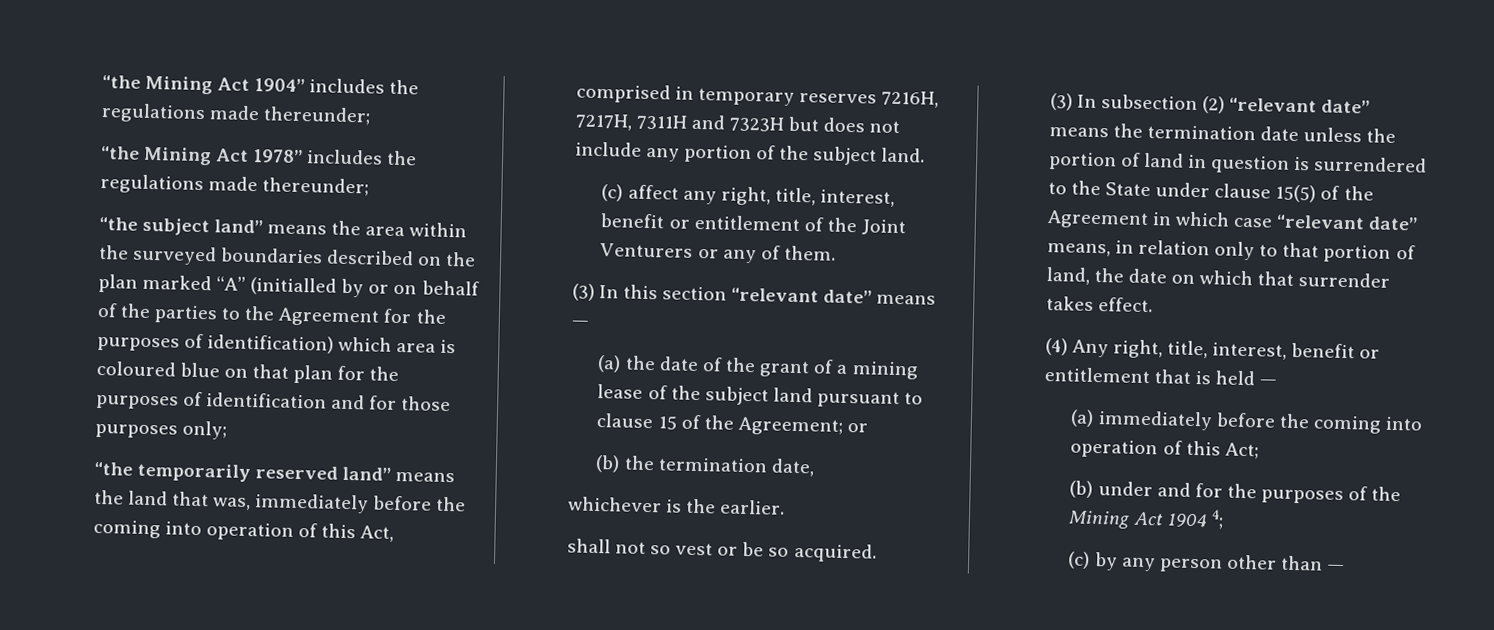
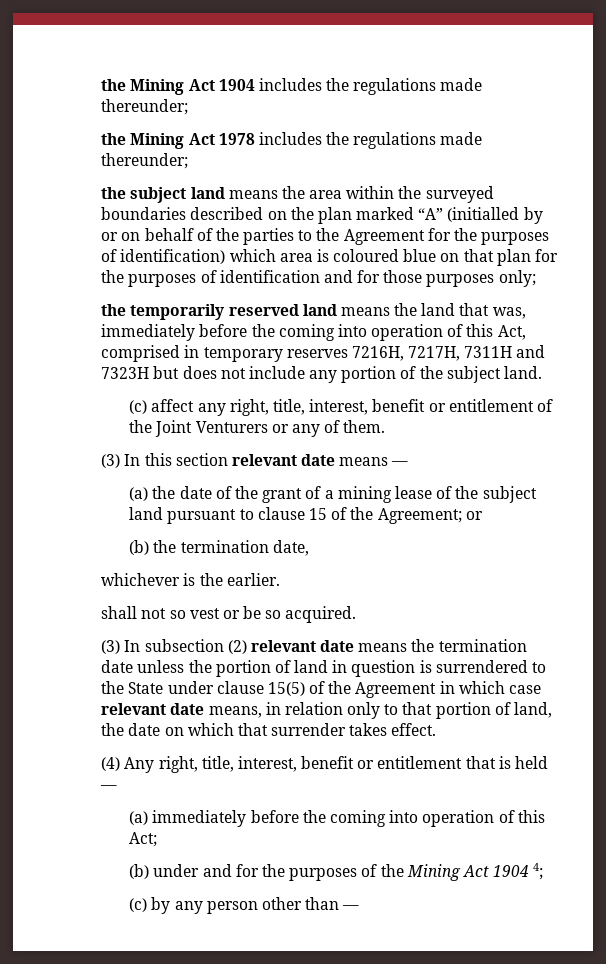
[101,75,420,95] [100,102,371,126] [100,145,418,166] [99,173,369,197] [98,216,263,237] “the Mining Act 1904” includes the regulations made thereunder; // “the Mining Act 1978” includes the regulations made thereunder; // “the subject land” -> [101,78,483,95] [101,99,189,115] [101,132,483,149] [101,153,189,169] [101,187,225,203] the Mining Act 1904 includes the regulations made thereunder; // the Mining Act 1978 includes the regulations made thereunder; // the subject land
[93,461,133,476] “the -> [101,304,127,316] the
[342,466,392,481] land” -> [302,304,337,316] land
[731,287,873,304] “relevant date” -> [231,454,336,466] relevant date
[1229,97,1371,114] “relevant date” -> [250,640,355,652] relevant date
[1276,214,1419,231] “relevant date” -> [101,703,205,715] relevant date

